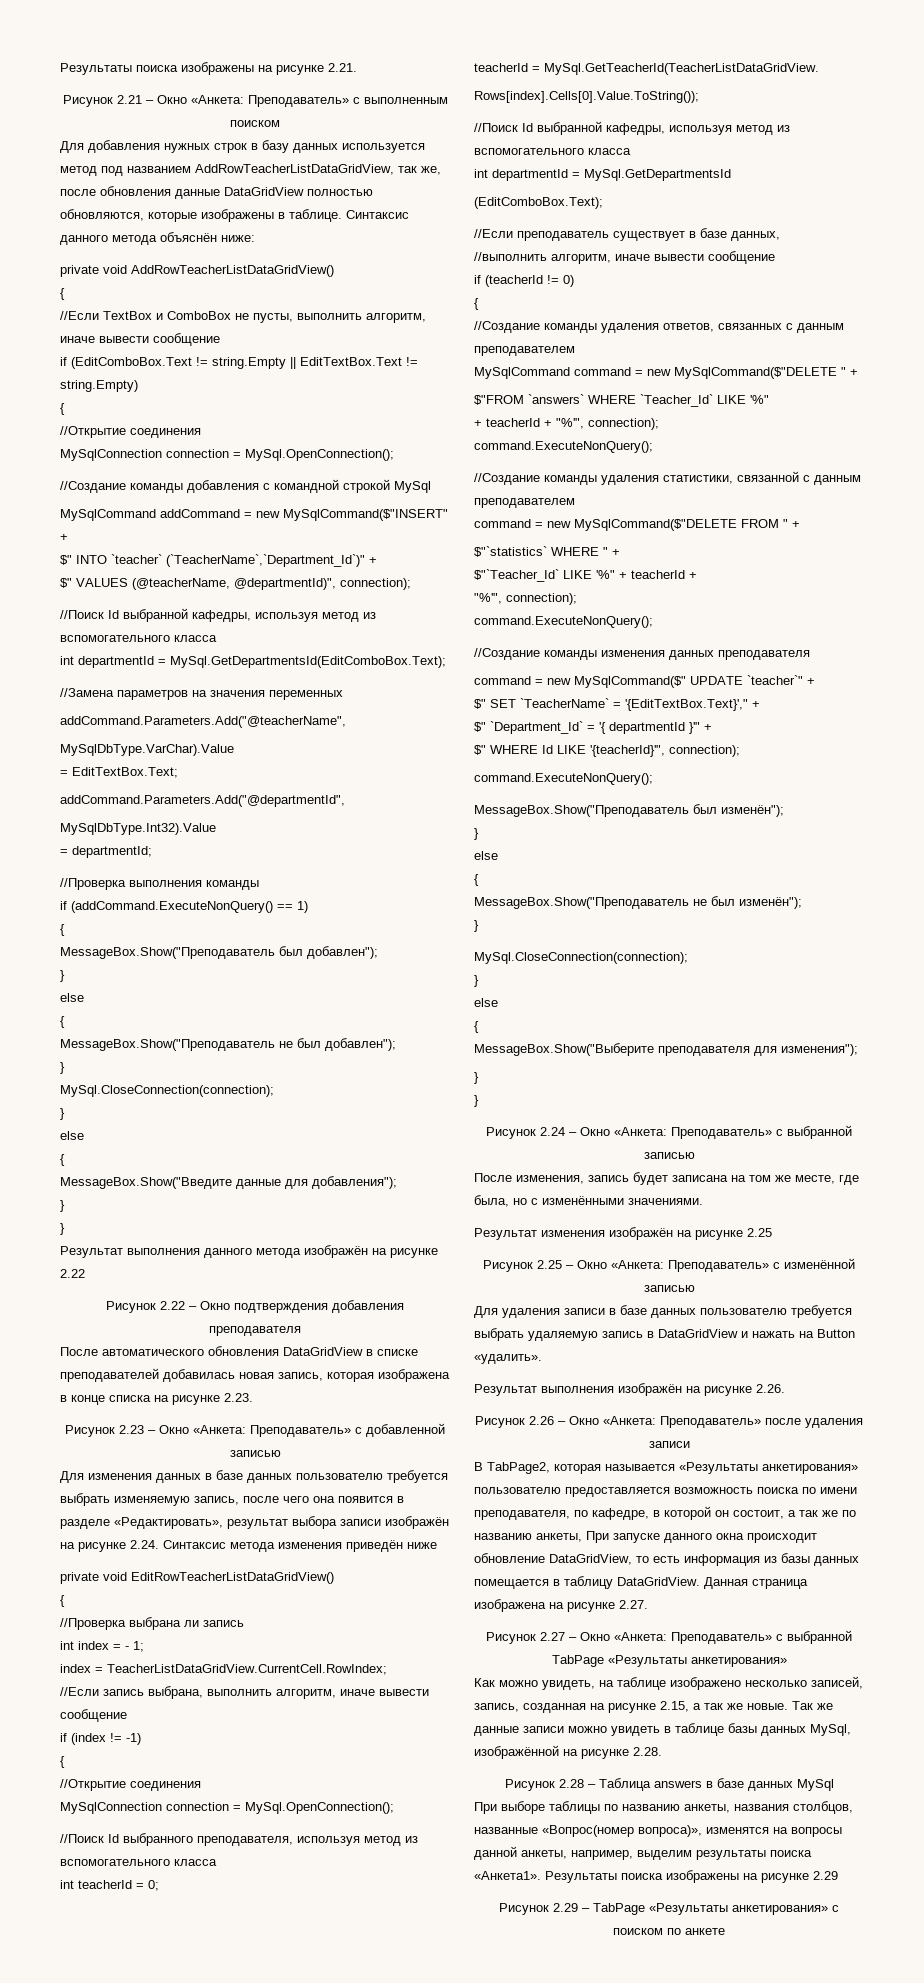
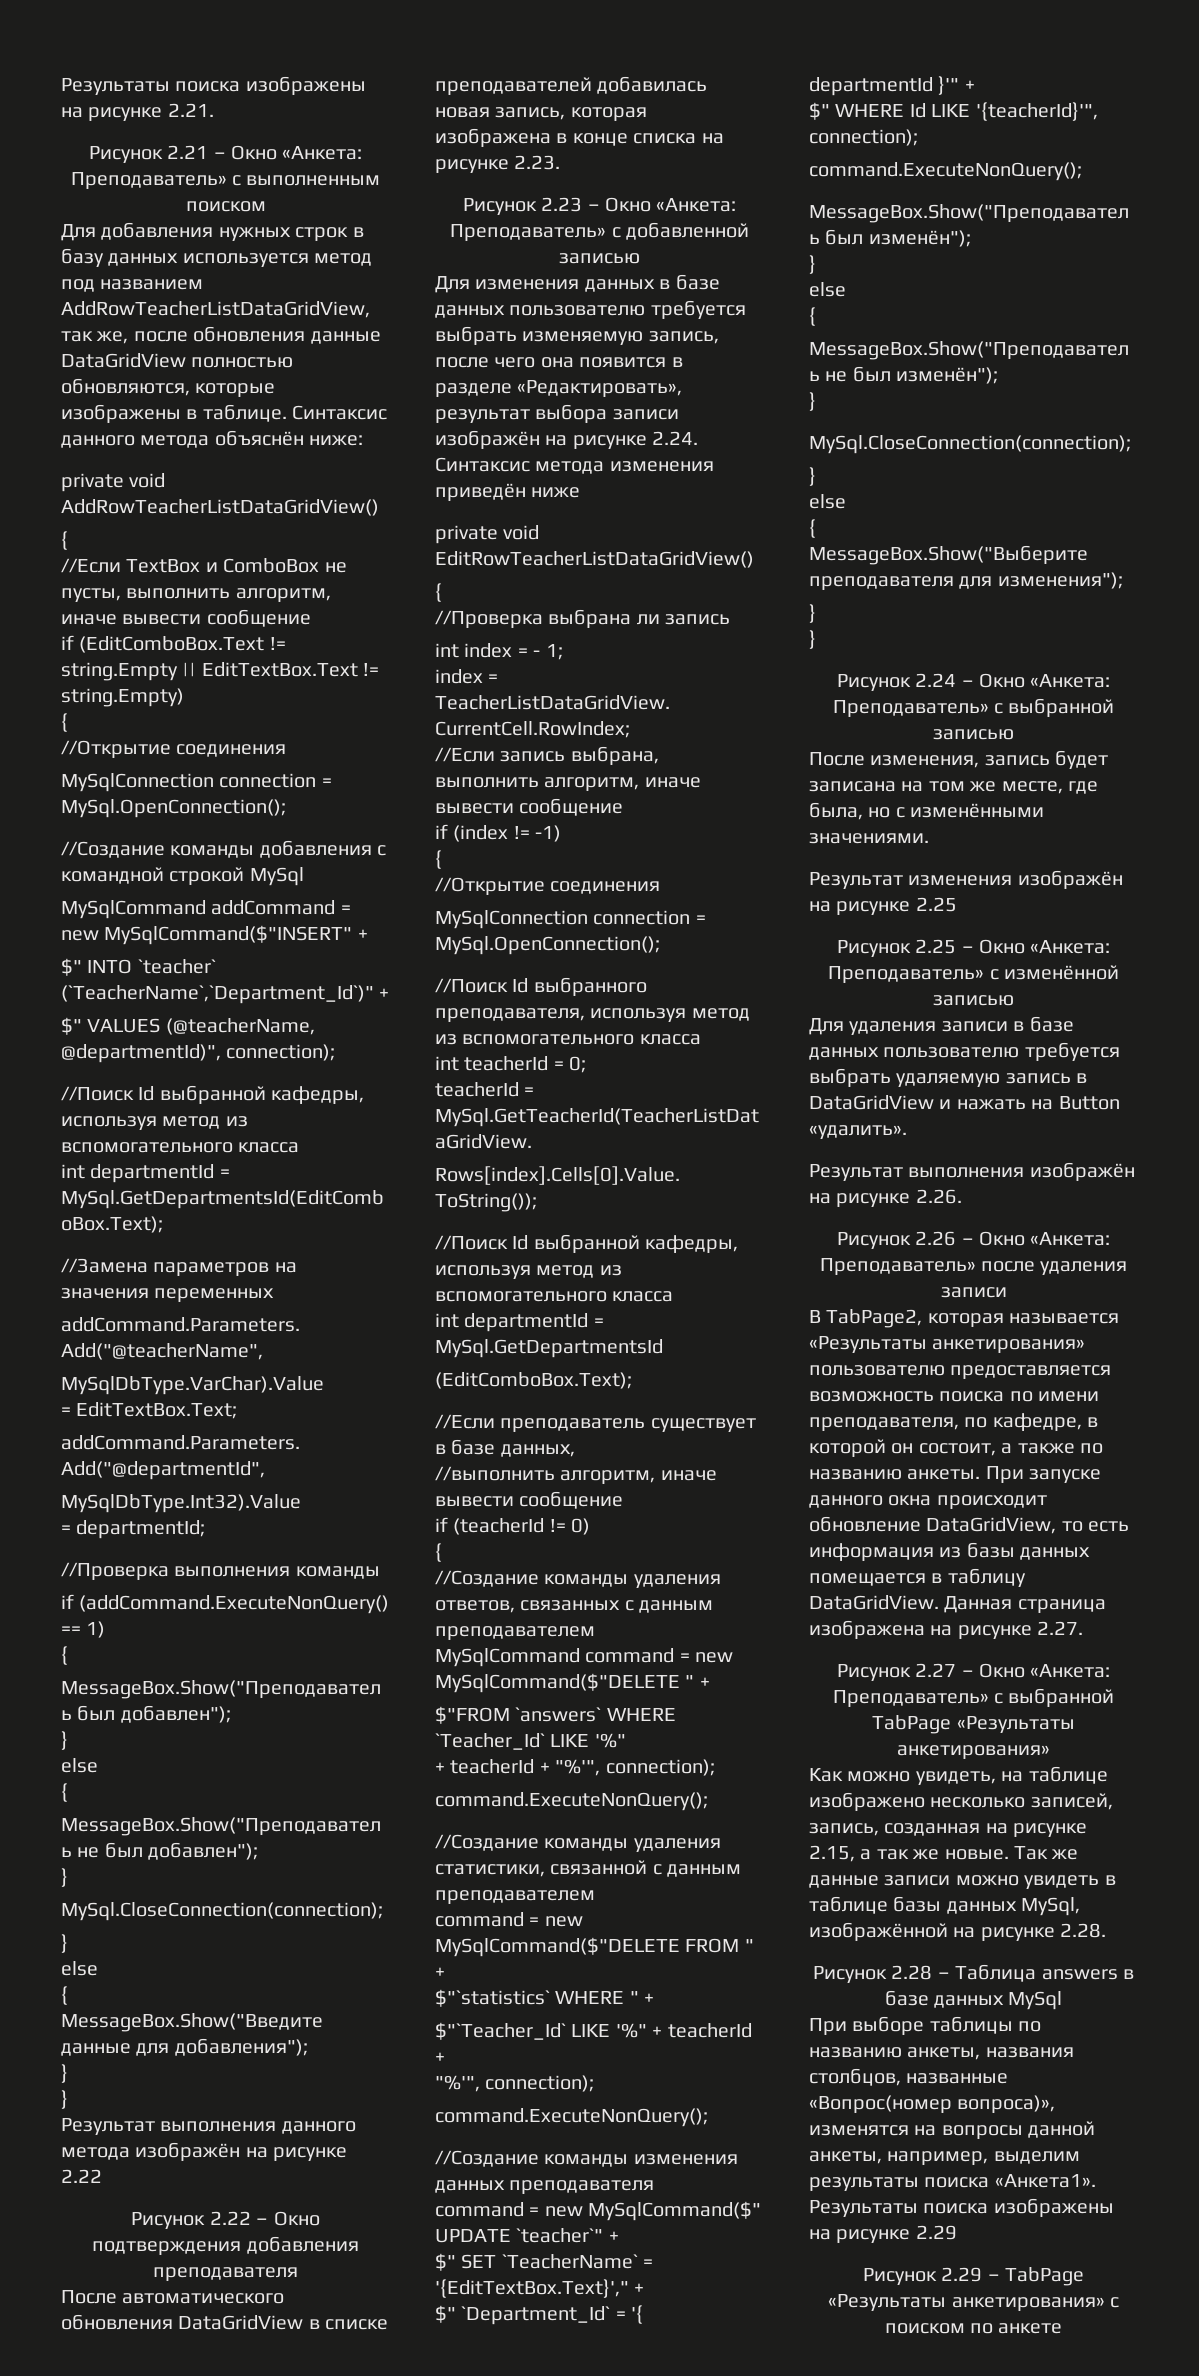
[799,1510,856,1517] [474,1533,582,1542] так же по названию анкеты, -> [1017,1443,1103,1454] [809,1469,981,1480] также по названию анкеты.

